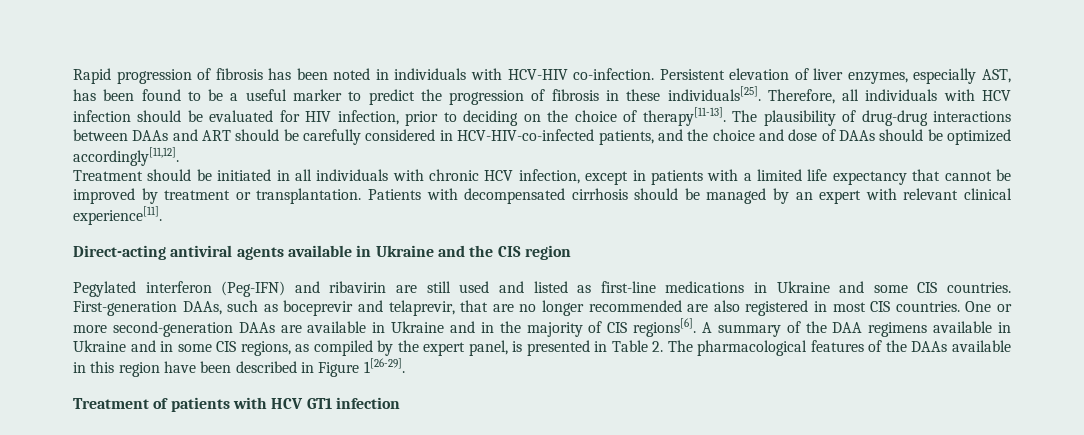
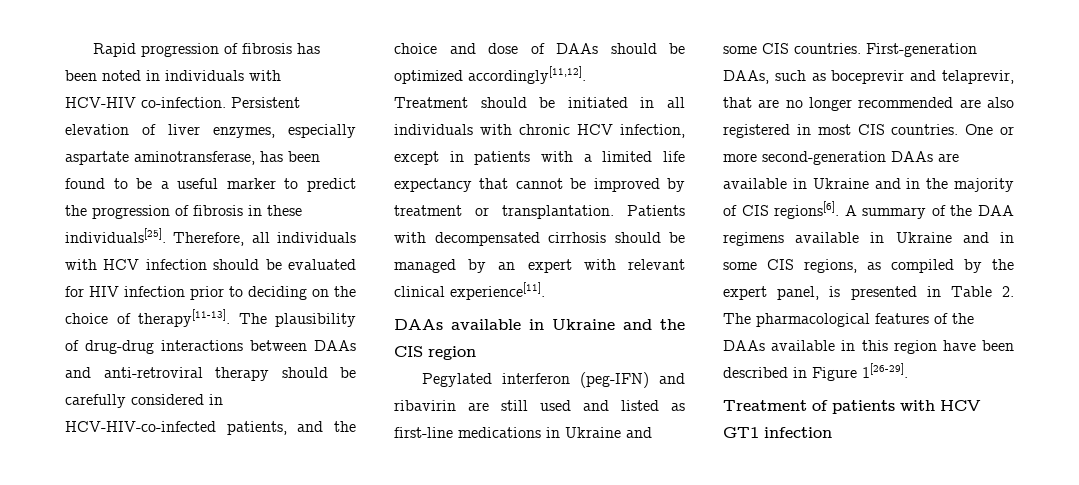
[981,69,1011,83] AST, -> [65,151,255,165] aspartate aminotransferase,
[337,110,399,125] infection, -> [124,286,185,297] infection
[202,130,232,141] ART -> [103,367,269,381] anti-retroviral therapy
[73,245,284,260] Direct-acting antiviral agents -> [394,319,443,330] DAAs
[221,281,286,297] (Peg-IFN) -> [580,372,650,388] (peg-IFN)

